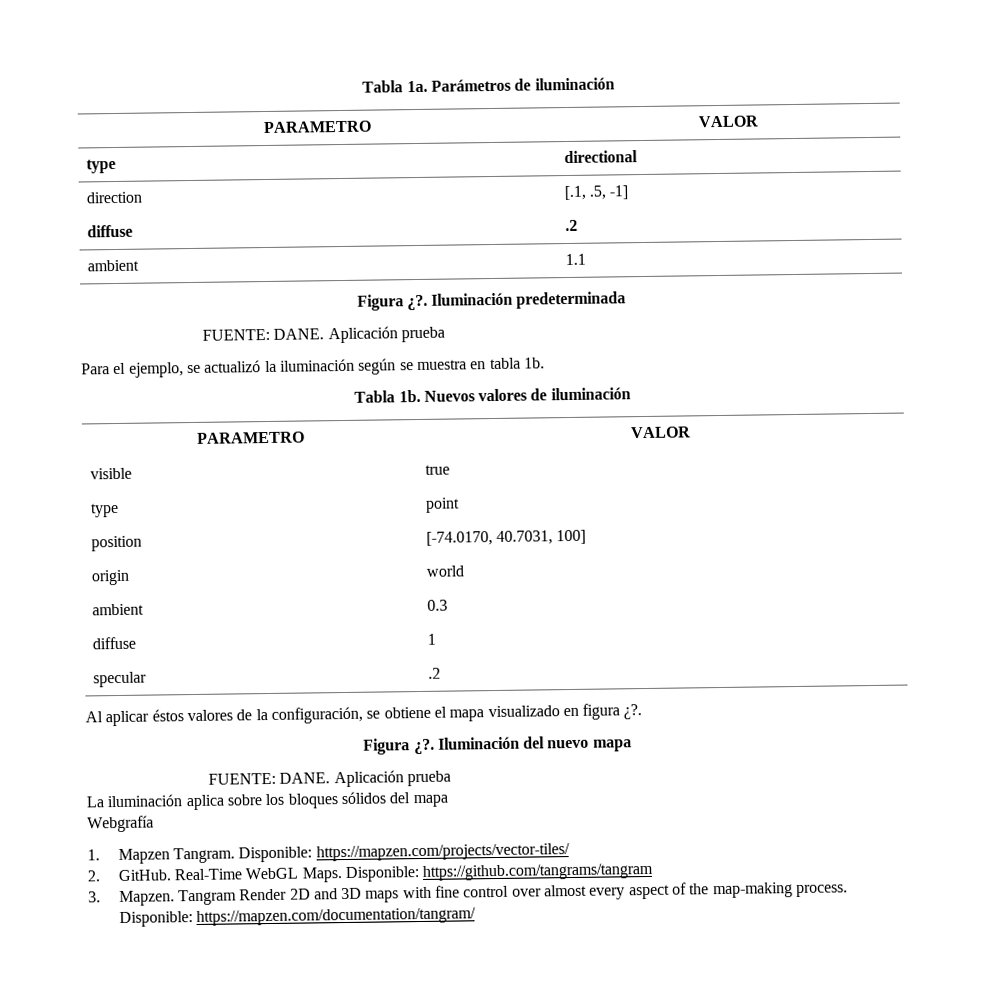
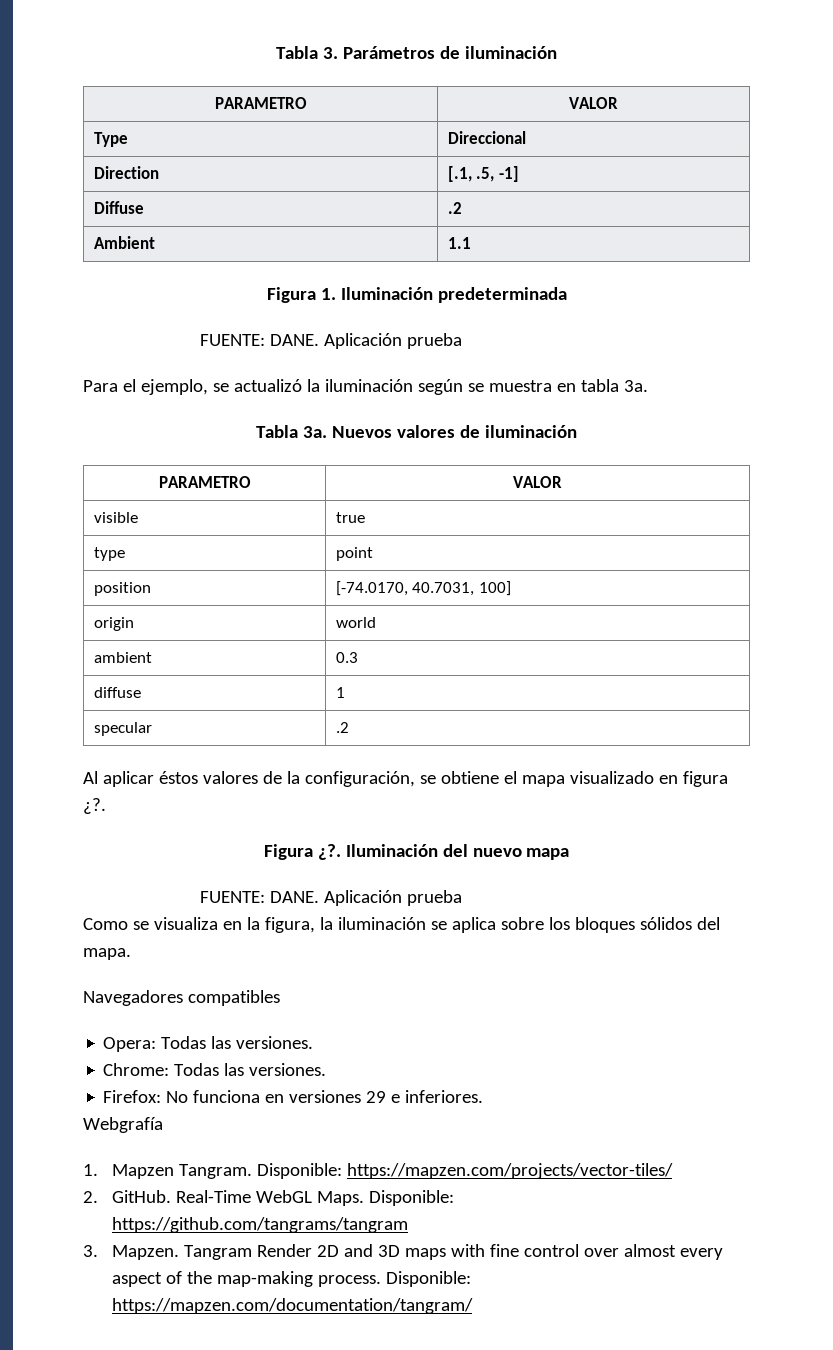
[362,80,428,93] Tabla 1a. -> [276,46,339,59] Tabla 3.
[85,158,116,174] [563,150,638,164] [85,191,142,204] type | directional // direction -> [93,132,128,147] [447,131,526,144] [93,166,159,179] Type | Direccional // Direction
[86,224,133,238] [564,219,578,232] [86,259,139,272] diffuse | .2 // ambient -> [93,201,144,214] [447,202,462,214] [93,236,155,249] Diffuse | .2 // Ambient
[406,294,428,311] ¿?. -> [320,288,336,300] 1.
[523,357,545,369] [354,389,421,403] 1b. // Tabla 1b. -> [623,380,648,392] [256,425,328,438] 3a. // Tabla 3a.
[86,794,183,808] La iluminación -> [83,917,447,933] Como se visualiza en la figura, la iluminación se
[412,794,449,808] mapa -> [83,948,131,960] [83,990,280,1006] [103,1036,314,1052] [103,1063,327,1076] [103,1090,484,1103] mapa. // Navegadores compatibles // Opera: Todas las versiones. // Chrome: Todas las versiones. // Firefox: No funciona en versiones 29 e inferiores.

